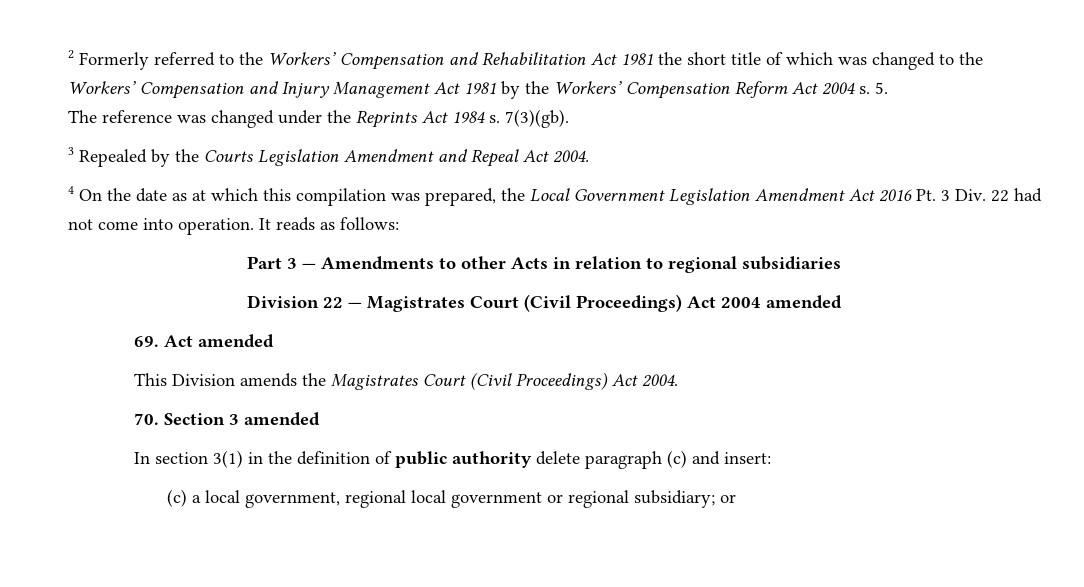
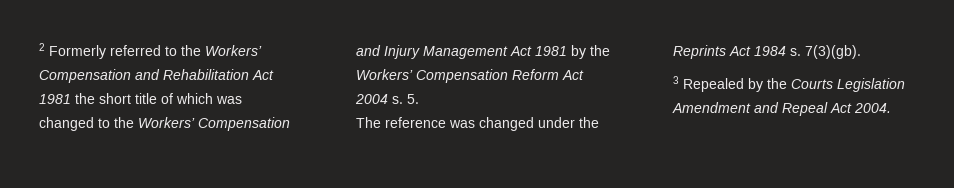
[67,186,1042,206] [67,217,399,235] [246,256,841,273] [246,294,842,312] [133,334,274,348] [133,372,678,390] [133,412,320,426] [133,450,771,469] [166,489,736,508] // 4 On the date as at which this compilation was prepared, the Local Government Legislation Amendment Act 2016 Pt. 3 Div. 22 had not come into operation. It reads as follows: // Part 3 — Amendments to other Acts in relation to regional subsidiaries // Division 22 — Magistrates Court (Civil Proceedings) Act 2004 amended // 69. Act amended // This Division amends the Magistrates Court (Civil Proceedings) Act 2004. // 70. Section 3 amended // In section 3(1) in the definition of public authority delete paragraph (c) and insert: // (c) a local government, regional local government or regional subsidiary; or -> (892, 108) none

